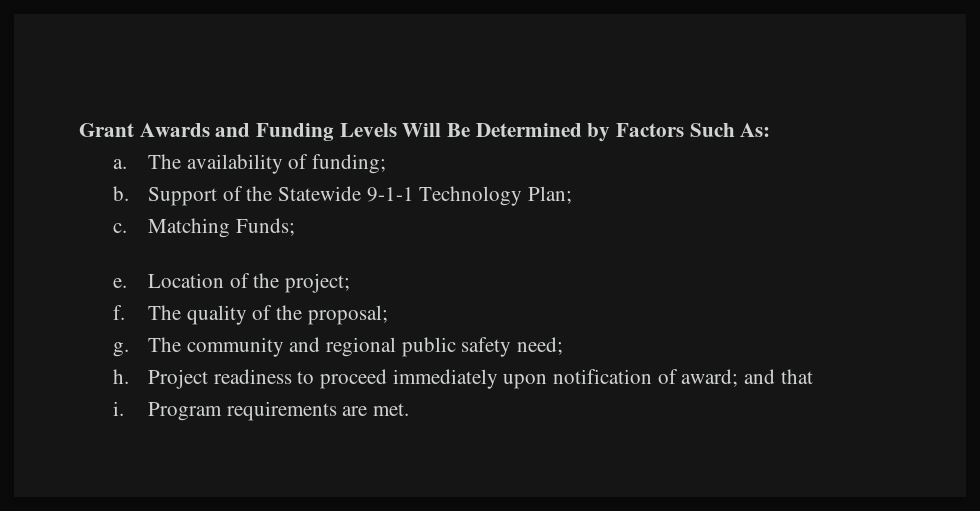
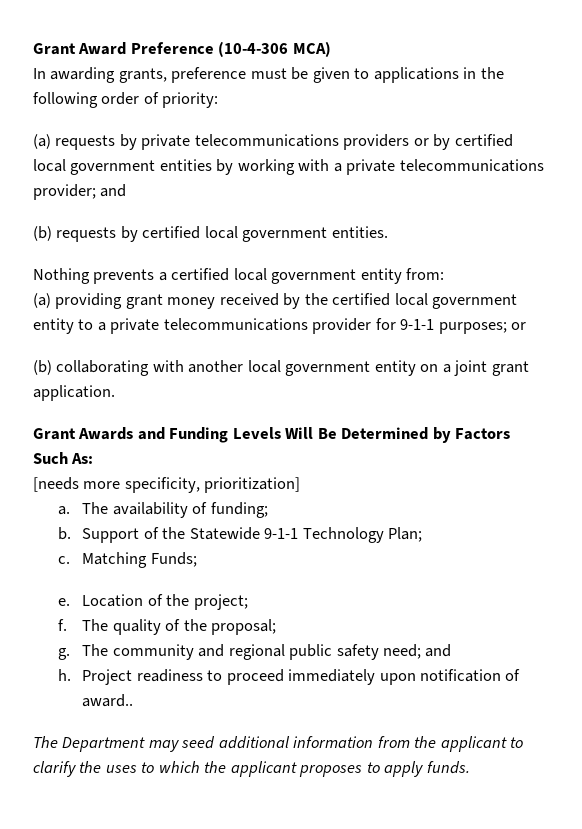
[79,123,134,137] Grant -> [33,41,331,57] [33,67,504,83] [33,92,219,108] [33,134,513,150] [33,159,544,175] [33,184,127,200] [33,226,388,242] [33,268,445,284] [33,293,518,309] [33,318,527,334] [33,360,529,376] [33,385,115,401] [33,428,76,440] Grant Award Preference (10-4-306 MCA) // In awarding grants, preference must be given to applications in the following order of priority: // (a) requests by private telecommunications providers or by certified local government entities by working with a private telecommunications provider; and // (b) requests by certified local government entities. // Nothing prevents a certified local government entity from: // (a) providing grant money received by the certified local government entity to a private telecommunications provider for 9-1-1 purposes; or // (b) collaborating with another local government entity on a joint grant application. // Grant
(771, 130) none -> [33,477,301,493] // [needs more specificity, prioritization]
(563, 346) none -> [425,644,452,657] and
[681,369,813,387] [113,401,409,421] award; and that // i. Program requirements are met. -> [82,694,134,707] [33,736,524,752] [33,761,470,777] award.. // The Department may seed additional information from the applicant to clarify the uses to which the applicant proposes to apply funds.

